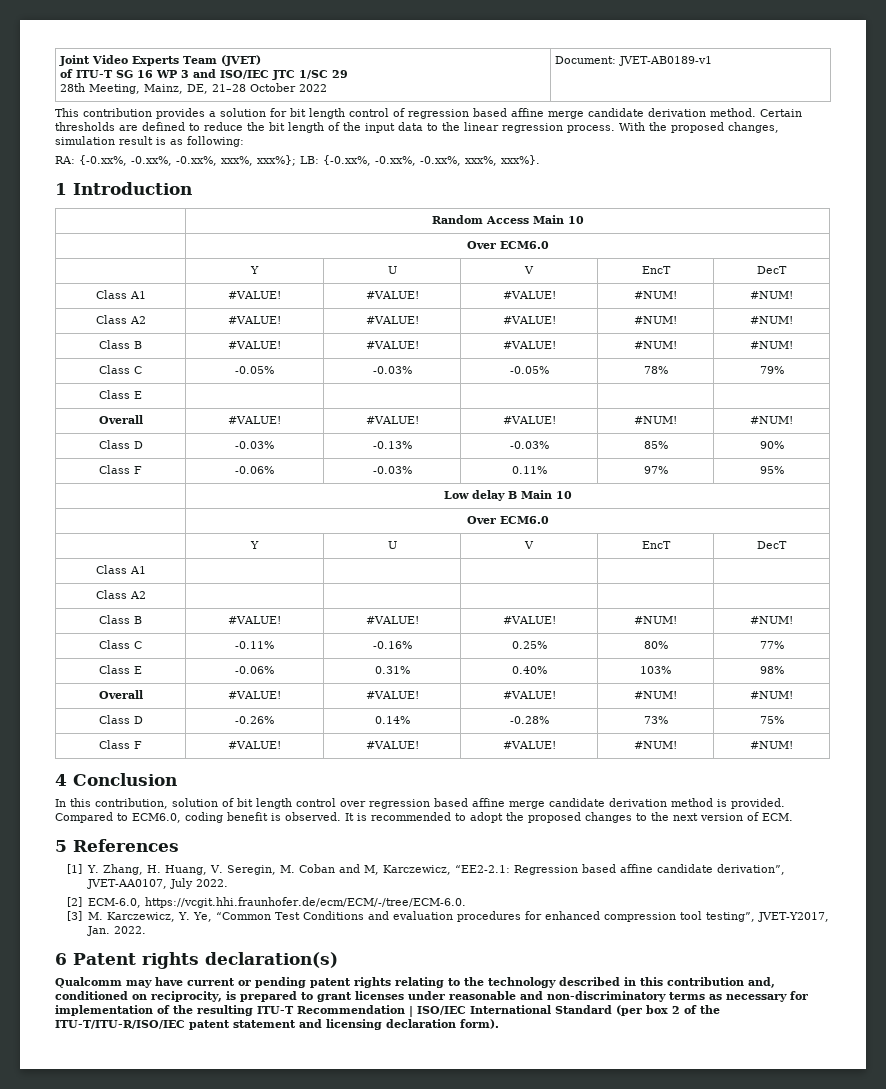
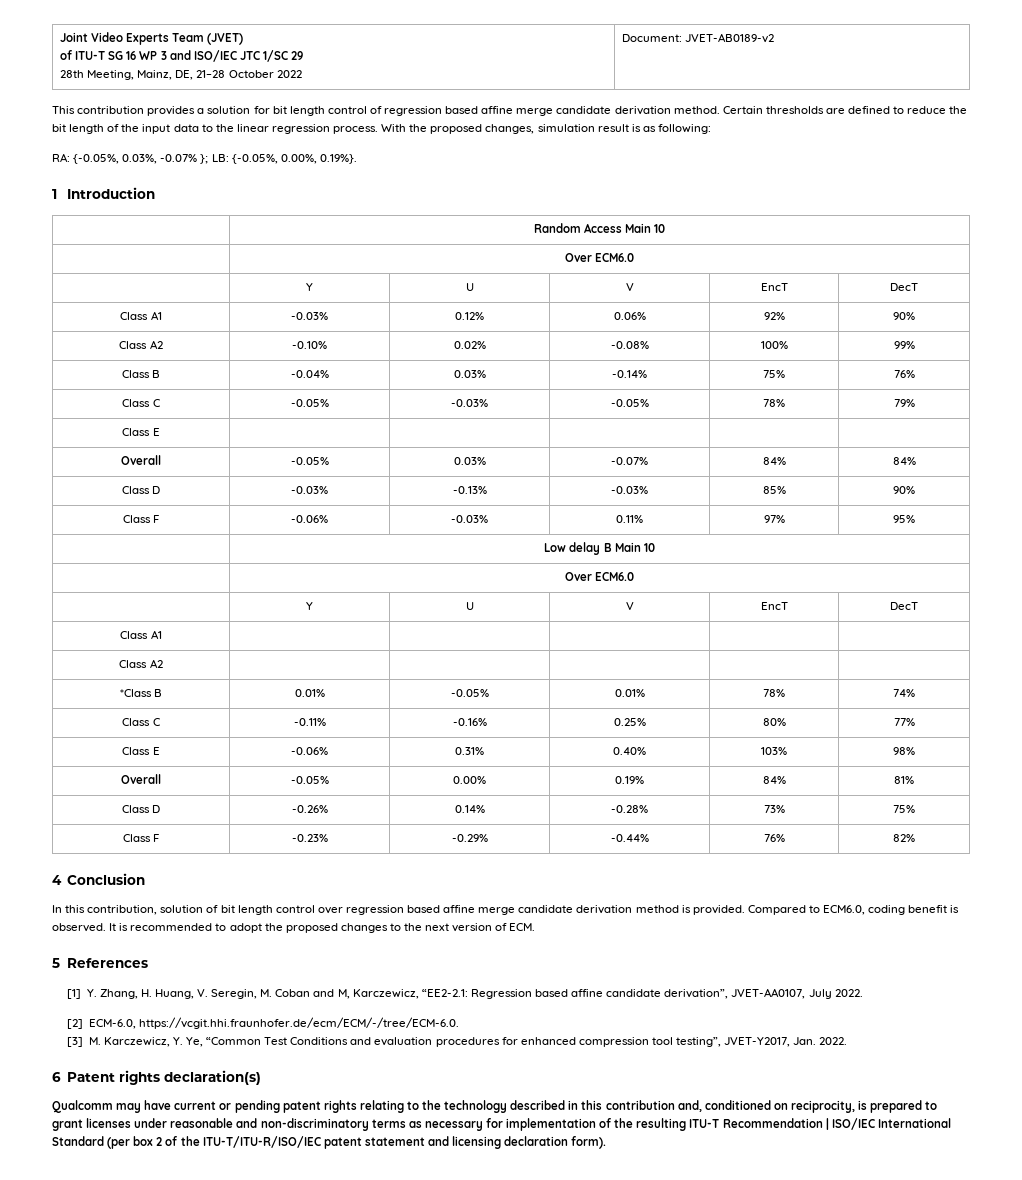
[619,56,713,66] JVET-AB0189-v1 -> [685,33,775,43] JVET-AB0189-v2
[79,155,540,166] {-0.xx%, -0.xx%, -0.xx%, xxx%, xxx%}; LB: {-0.xx%, -0.xx%, -0.xx%, xxx%, xxx%}. -> [73,154,357,164] {-0.05%, 0.03%, -0.07% }; LB: {-0.05%, 0.00%, 0.19%}.
[228,291,281,299] [365,291,419,299] [502,291,556,299] [634,291,677,299] [750,291,793,299] [95,315,146,324] [228,316,281,324] [365,316,419,324] [502,316,556,324] [634,316,677,324] [750,316,793,324] [99,340,142,349] [228,341,281,349] [365,341,419,349] [502,341,556,349] [634,341,677,349] [750,341,793,349] #VALUE! | #VALUE! | #VALUE! | #NUM! | #NUM! // Class A2 | #VALUE! | #VALUE! | #VALUE! | #NUM! | #NUM! // Class B | #VALUE! | #VALUE! | #VALUE! | #NUM! | #NUM! -> [291,312,328,320] [455,312,484,320] [613,312,646,320] [763,312,785,320] [893,312,915,320] [119,340,163,349] [292,341,327,349] [453,341,486,349] [610,341,649,349] [760,341,788,349] [893,341,915,349] [121,370,161,378] [290,370,329,378] [453,370,486,378] [612,370,647,378] [763,370,785,378] [893,370,915,378] -0.03% | 0.12% | 0.06% | 92% | 90% // Class A2 | -0.10% | 0.02% | -0.08% | 100% | 99% // Class B | -0.04% | 0.03% | -0.14% | 75% | 76%
[228,416,281,424] [365,416,419,424] [502,416,556,424] [634,416,677,424] [750,416,793,424] #VALUE! | #VALUE! | #VALUE! | #NUM! | #NUM! -> [290,457,329,465] [453,457,486,465] [611,457,648,465] [762,457,786,465] [892,457,916,465] -0.05% | 0.03% | -0.07% | 84% | 84%
[99,615,142,624] [228,616,281,624] [365,616,419,624] [502,616,556,624] [634,616,677,624] [750,616,793,624] Class B | #VALUE! | #VALUE! | #VALUE! | #NUM! | #NUM! -> [119,689,163,697] [294,689,325,697] [450,689,489,697] [614,689,645,697] [763,689,785,697] [893,689,915,697] *Class B | 0.01% | -0.05% | 0.01% | 78% | 74%
[228,691,281,699] [365,691,419,699] [502,691,556,699] [634,691,677,699] [750,691,793,699] #VALUE! | #VALUE! | #VALUE! | #NUM! | #NUM! -> [290,776,329,784] [453,776,486,784] [615,776,644,784] [762,776,786,784] [894,776,914,784] -0.05% | 0.00% | 0.19% | 84% | 81%
[228,741,281,749] [365,741,419,749] [502,741,556,749] [634,741,677,749] [750,741,793,749] #VALUE! | #VALUE! | #VALUE! | #NUM! | #NUM! -> [291,834,328,842] [451,834,488,842] [610,834,649,842] [763,834,785,842] [893,834,915,842] -0.23% | -0.29% | -0.44% | 76% | 82%

